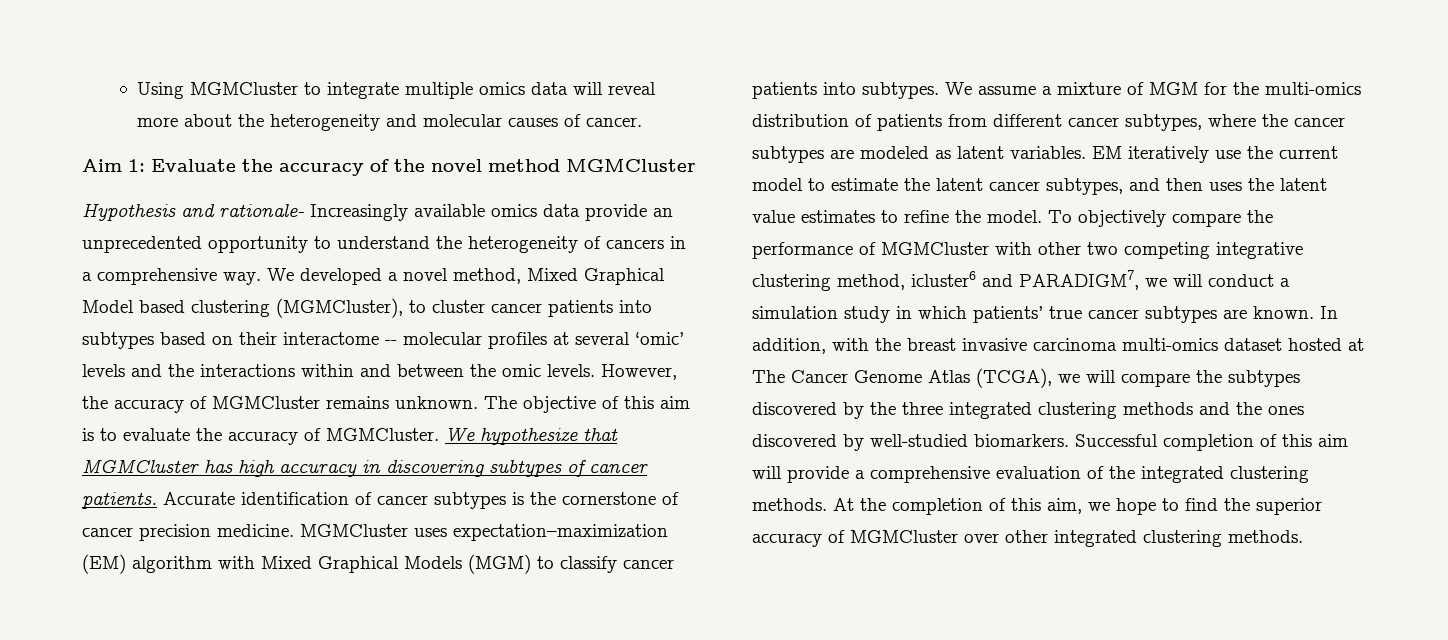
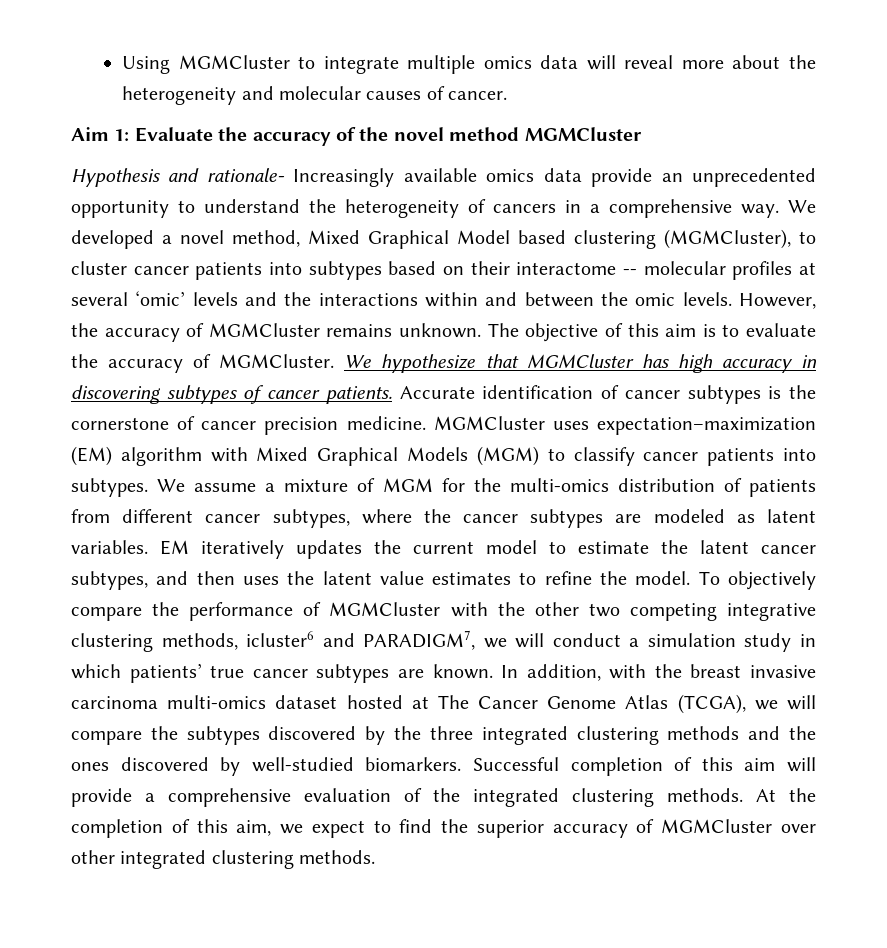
[1215,150,1241,159] use -> [296,540,362,559] updates
(1032, 248) none -> [497,602,525,616] the
[837,274,905,290] method, -> [161,633,238,650] methods,
[1116,498,1156,515] hope -> [311,820,365,838] expect

